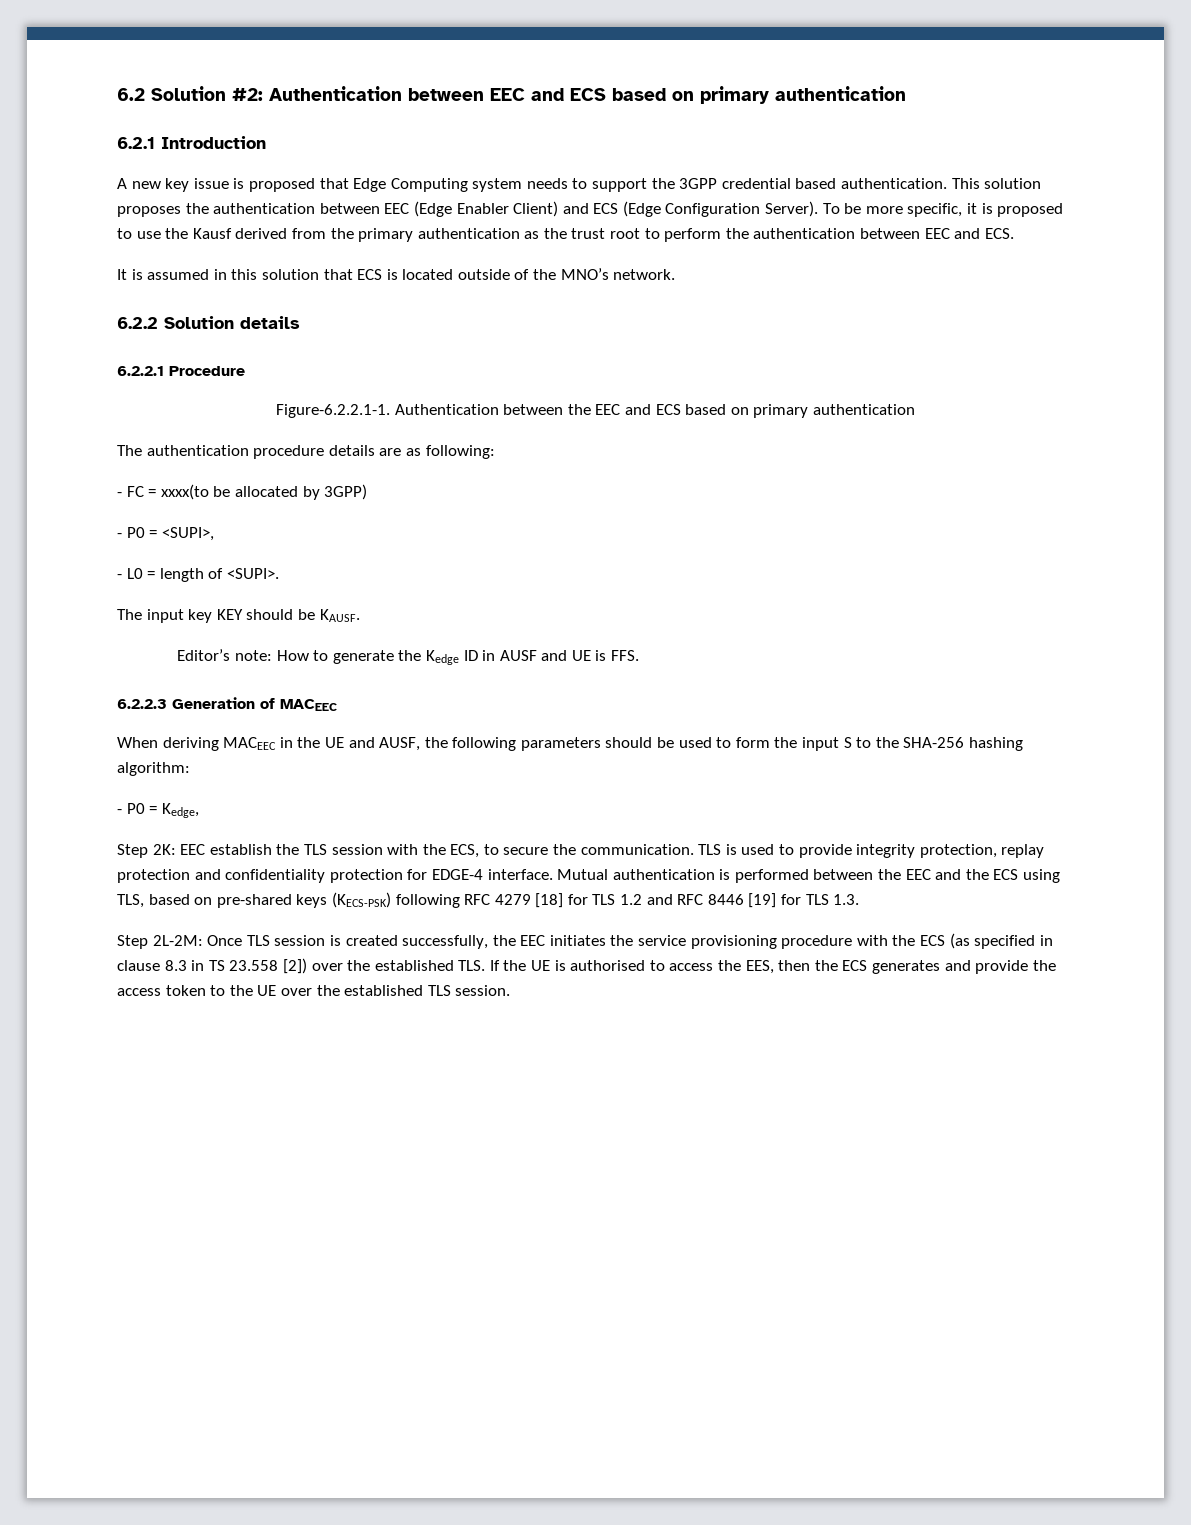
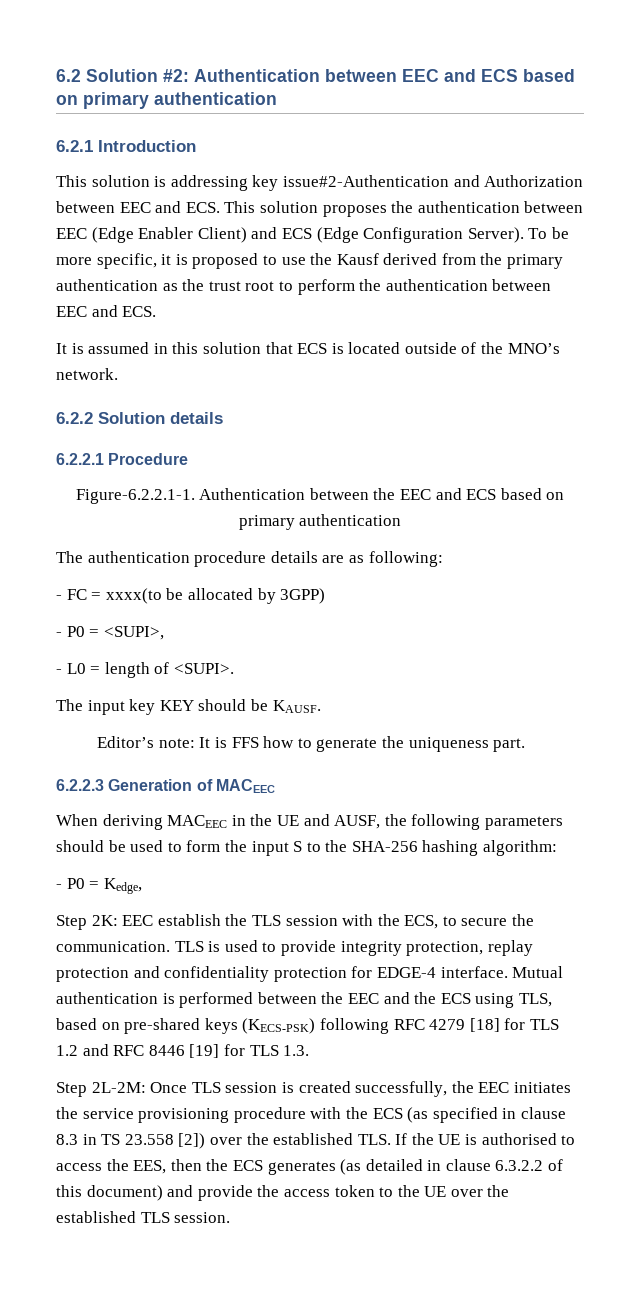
[117,178,948,192] A new key issue is proposed that Edge Computing system needs to support the 3GPP credential based authentication. -> [56,175,584,191] [56,201,220,213] This solution is addressing key issue#2-Authentication and Authorization between EEC and ECS.
[276,650,640,665] How to generate the Kedge ID in AUSF and UE is FFS. -> [199,736,526,752] It is FFS how to generate the uniqueness part.
(940, 967) none -> [340,1159,564,1175] [56,1185,163,1201] (as detailed in clause 6.3.2.2 of this document)

